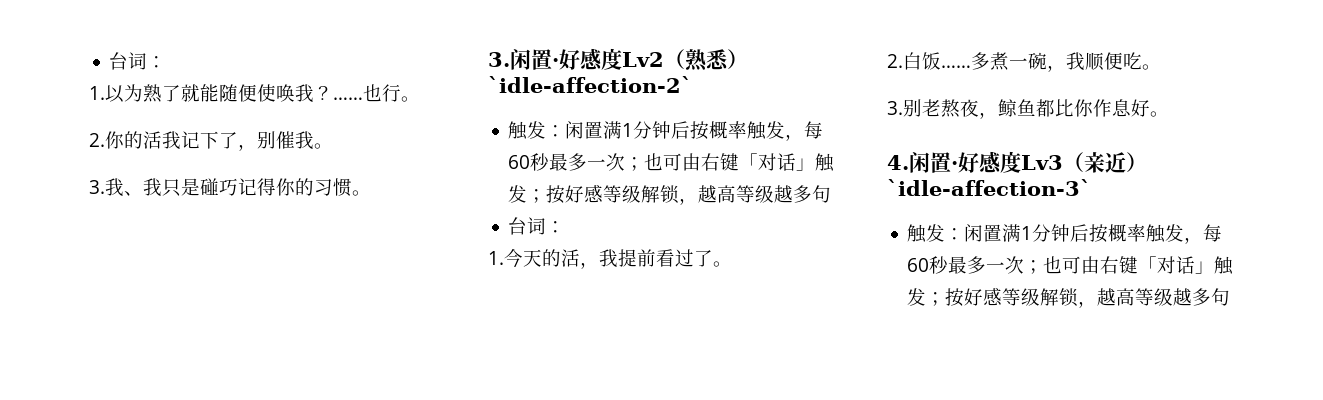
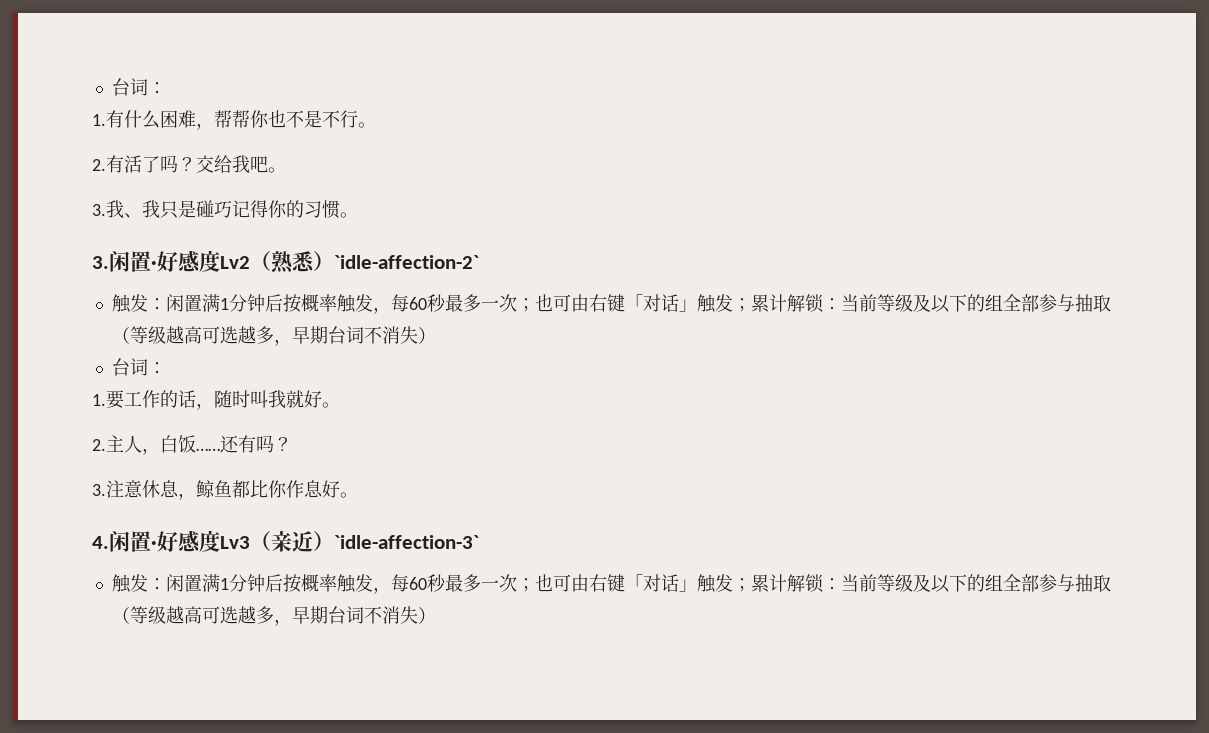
[109,52,167,70] [89,84,420,103] [89,131,314,151] 台词： // 1.以为熟了就能随便使唤我？……也行。 // 2.你的活我记下了，别催我 -> [111,78,166,96] [92,110,376,130] [92,155,268,173] 台词： // 1.有什么困难，帮帮你也不是不行。 // 2.有活了吗？交给我吧
[546,185,832,205] [508,217,566,235] [488,249,732,269] [887,54,903,68] 按好感等级解锁，越高等级越多句 // 台词： // 1.今天的活，我提前看过了。 // 2. -> [750,294,1111,313] [111,326,436,346] [111,358,166,376] [92,390,340,410] [92,435,160,455] 累计解锁：当前等级及以下的组全部参与抽取（等级越高可选越多，早期台词不消失） // 台词： // 1.要工作的话，随时叫我就好。 // 2.主人，
[971,52,1161,72] [887,99,979,118] 多煮一碗，我顺便吃。 // 3.别老熬夜 -> [220,435,292,453] [92,480,179,498] 还有吗？ // 3.注意休息
[945,288,1231,308] 按好感等级解锁，越高等级越多句 -> [750,574,1111,593] [111,606,436,626] 累计解锁：当前等级及以下的组全部参与抽取（等级越高可选越多，早期台词不消失）

